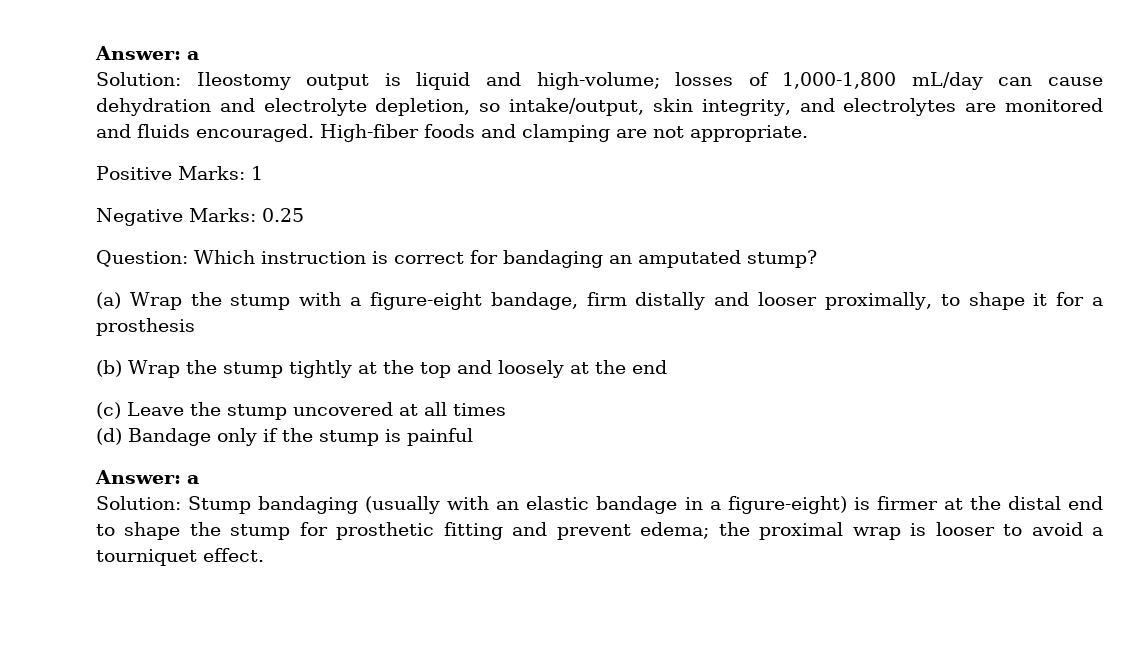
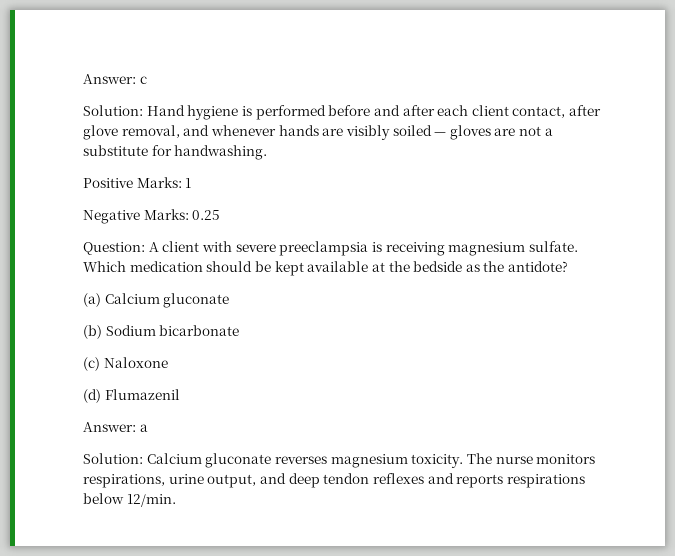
[95,46,199,60] [96,72,1103,90] [96,98,1104,116] [96,124,808,142] Answer: a // Solution: Ileostomy output is liquid and high-volume; losses of 1,000-1,800 mL/day can cause dehydration and electrolyte depletion, so intake/output, skin integrity, and electrolytes are monitored and fluids encouraged. High-fiber foods and clamping are not appropriate. -> [83,74,147,84] [83,105,602,120] [83,125,553,140] [83,145,268,160] Answer: c // Solution: Hand hygiene is performed before and after each client contact, after glove removal, and whenever hands are visibly soiled — gloves are not a substitute for handwashing.
[194,250,817,268] [96,292,1103,310] [96,318,195,336] [96,360,667,378] [96,402,506,420] [96,428,473,446] [95,470,199,484] [96,496,1103,514] [96,522,1104,540] [96,548,264,566] Which instruction is correct for bandaging an amputated stump? // (a) Wrap the stump with a figure-eight bandage, firm distally and looser proximally, to shape it for a prosthesis // (b) Wrap the stump tightly at the top and loosely at the end // (c) Leave the stump uncovered at all times // (d) Bandage only if the stump is painful // Answer: a // Solution: Stump bandaging (usually with an elastic bandage in a figure-eight) is firmer at the distal end to shape the stump for prosthetic fitting and prevent edema; the proximal wrap is looser to avoid a tourniquet effect. -> [148,241,578,256] [83,261,569,276] [83,293,230,308] [83,325,240,339] [83,357,168,371] [83,389,180,403] [83,422,148,432] [83,453,596,468] [83,473,585,488] [83,493,176,507] A client with severe preeclampsia is receiving magnesium sulfate. Which medication should be kept available at the bedside as the antidote? // (a) Calcium gluconate // (b) Sodium bicarbonate // (c) Naloxone // (d) Flumazenil // Answer: a // Solution: Calcium gluconate reverses magnesium toxicity. The nurse monitors respirations, urine output, and deep tendon reflexes and reports respirations below 12/min.

